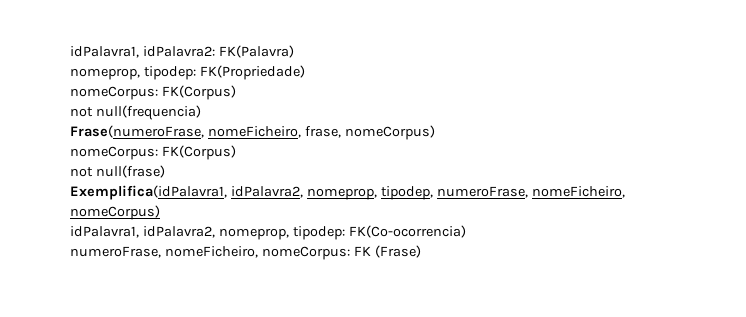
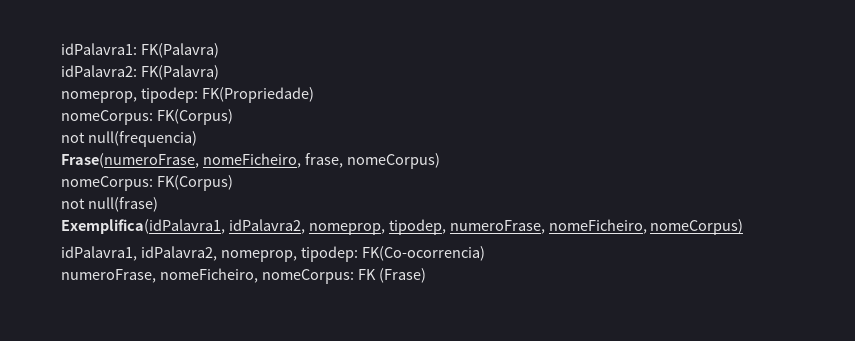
[70,46,139,58] idPalavra1, -> [61,43,219,58] idPalavra1: FK(Palavra) //

